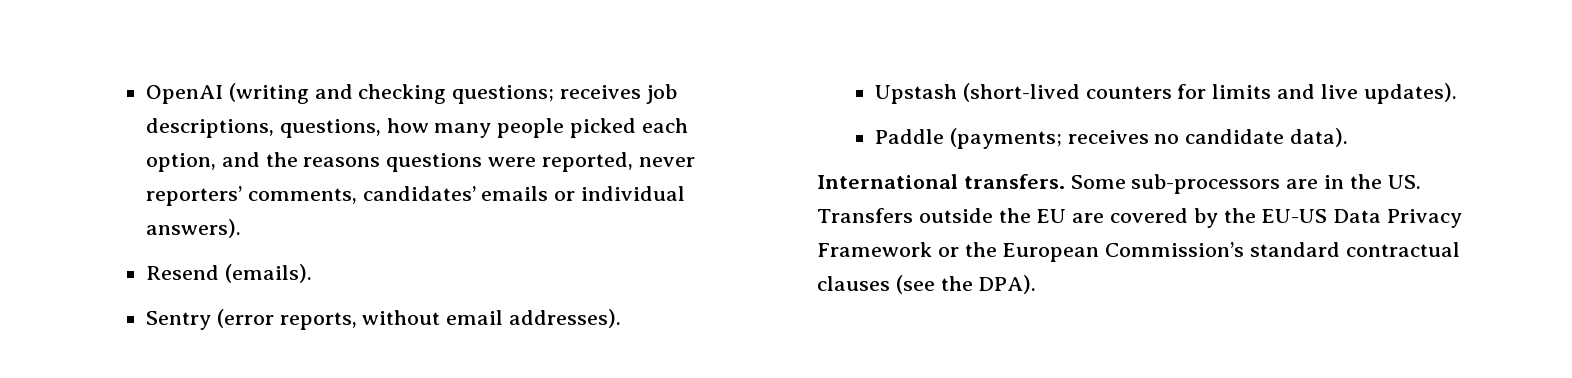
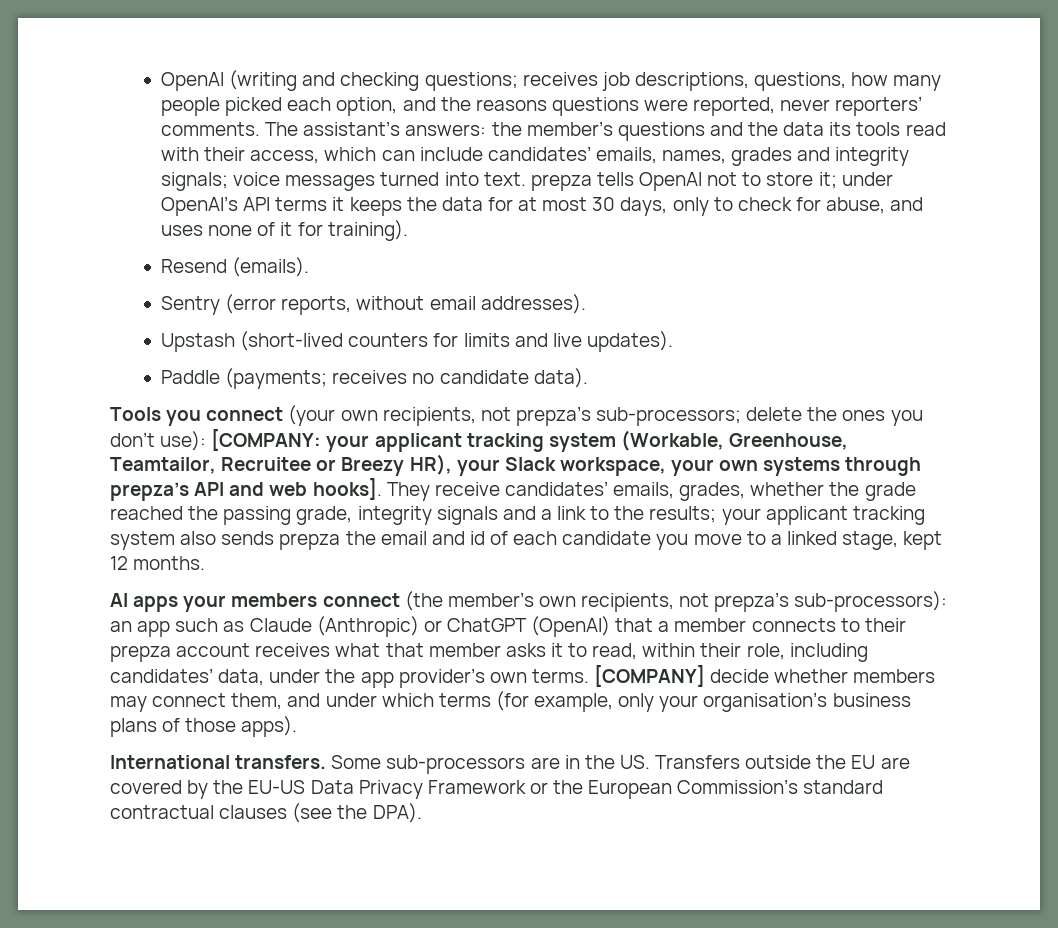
[247,186,686,204] [145,219,241,238] comments, candidates’ emails or individual answers). -> [161,121,946,141] [161,146,910,166] [161,172,893,191] [161,196,924,216] [161,220,408,241] comments. The assistant’s answers: the member’s questions and the data its tools read with their access, which can include candidates’ emails, names, grades and integrity signals; voice messages turned into text. prepza tells OpenAI not to store it; under OpenAI’s API terms it keeps the data for at most 30 days, only to check for abuse, and uses none of it for training).
(1349, 137) none -> [110,405,923,426] [110,429,849,452] [110,454,922,476] [110,478,916,501] [110,506,925,525] [110,531,943,550] [110,556,206,570] [110,591,948,612] [110,616,906,637] [110,643,868,662] [110,665,936,688] [110,691,911,712] [110,716,298,737] // Tools you connect (your own recipients, not prepza’s sub-processors; delete the ones you don’t use): [COMPANY: your applicant tracking system (Workable, Greenhouse, Teamtailor, Recruitee or Breezy HR), your Slack workspace, your own systems through prepza’s API and web hooks]. They receive candidates’ emails, grades, whether the grade reached the passing grade, integrity signals and a link to the results; your applicant tracking system also sends prepza the email and id of each candidate you move to a linked stage, kept 12 months. // AI apps your members connect (the member’s own recipients, not prepza’s sub-processors): an app such as Claude (Anthropic) or ChatGPT (OpenAI) that a member connects to their prepza account receives what that member asks it to read, within their role, including candidates’ data, under the app provider’s own terms. [COMPANY] decide whether members may connect them, and under which terms (for example, only your organisation’s business plans of those apps).

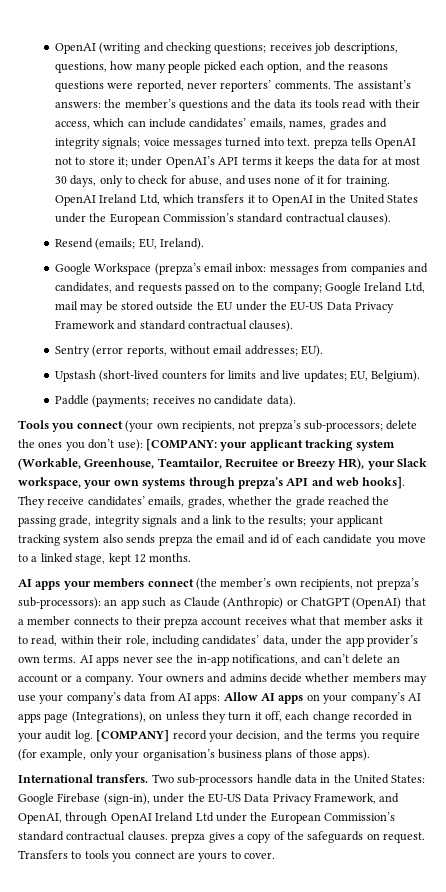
[327,220,408,241] [161,257,310,277] training). // Resend (emails). -> [345,176,390,187] [54,194,419,206] [54,213,392,225] [54,238,205,250] [54,263,428,275] [54,282,425,294] [54,301,395,313] [54,320,294,332] training. OpenAI Ireland Ltd, which transfers it to OpenAI in the United States under the European Commission’s standard contractual clauses). // Resend (emails; EU, Ireland). // Google Workspace (prepza’s email inbox: messages from companies and candidates, and requests passed on to the company; Google Ireland Ltd, mail may be stored outside the EU under the EU-US Data Privacy Framework and standard contractual clauses).
[480,294,586,314] addresses). -> [244,345,324,357] addresses; EU).
[586,331,673,352] updates). -> [303,370,421,382] updates; EU, Belgium).
[594,665,936,687] [110,693,491,712] [COMPANY] decide whether members may connect them, and under which terms -> [79,654,400,666] [18,673,428,685] [18,692,421,704] [18,711,412,723] [18,730,421,742] AI apps never see the in-app notifications, and can’t delete an account or a company. Your owners and admins decide whether members may use your company’s data from AI apps: Allow AI apps on your company’s AI apps page (Integrations), on unless they turn it off, each change recorded in your audit log. [COMPANY] record your decision, and the terms you require
[331,755,910,774] [110,779,884,799] [110,803,422,823] Some sub-processors are in the US. Transfers outside the EU are covered by the EU-US Data Privacy Framework or the European Commission’s standard contractual clauses (see the DPA). -> [151,774,426,786] [18,793,400,805] [18,812,395,824] [18,831,426,843] [18,850,275,862] Two sub-processors handle data in the United States: Google Firebase (sign-in), under the EU-US Data Privacy Framework, and OpenAI, through OpenAI Ireland Ltd under the European Commission’s standard contractual clauses. prepza gives a copy of the safeguards on request. Transfers to tools you connect are yours to cover.

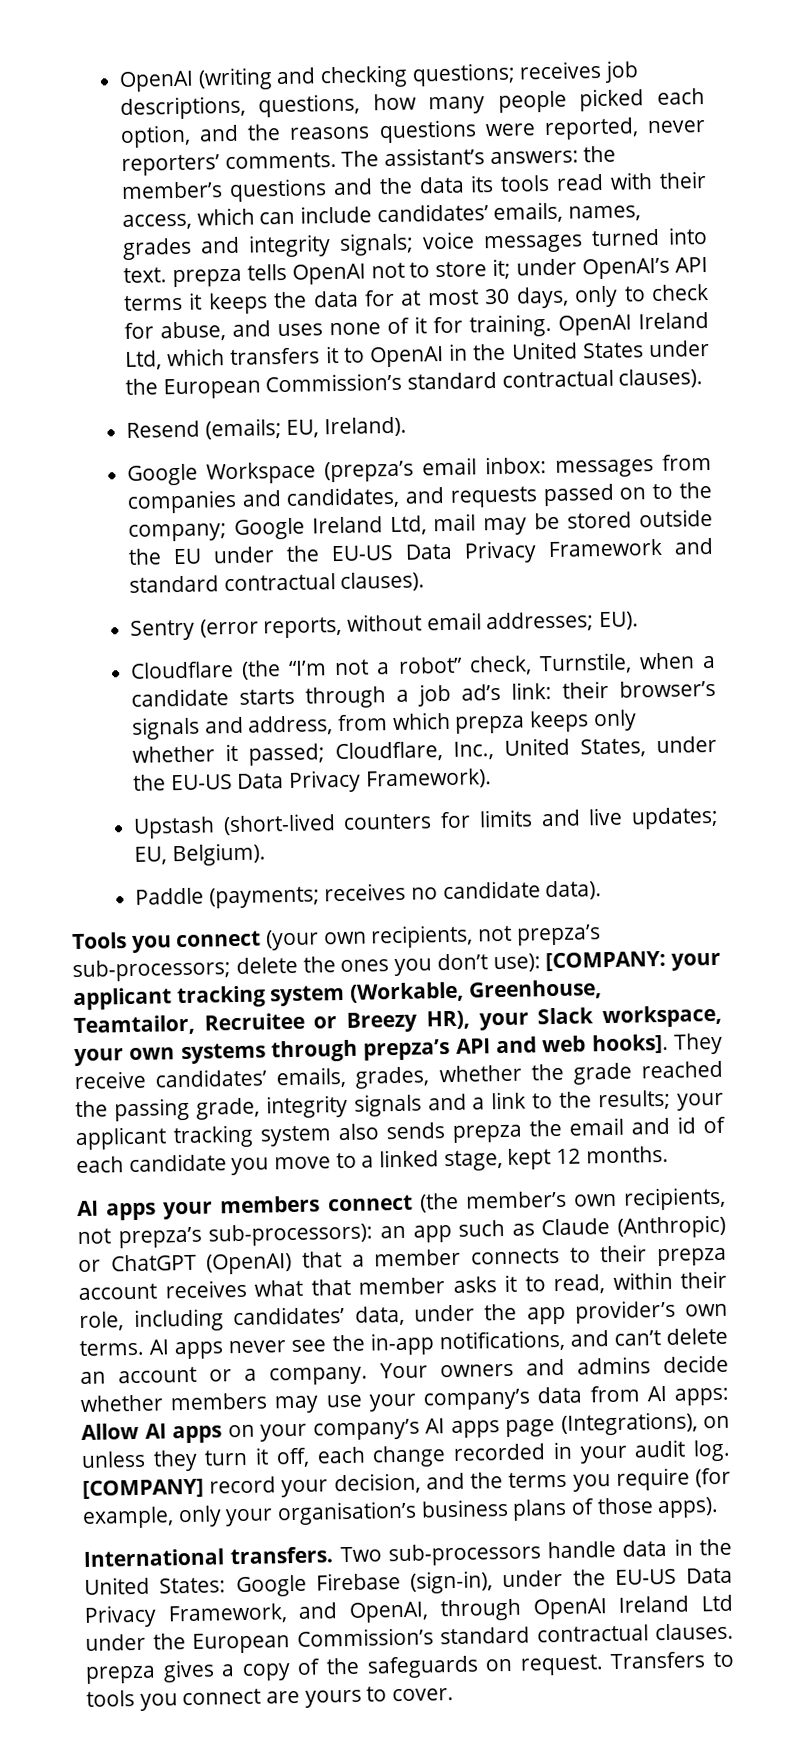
(324, 351) none -> [129,652,716,680] [130,679,716,709] [130,709,637,740] [131,735,717,766] [132,768,492,793] // Cloudflare (the “I’m not a robot” check, Turnstile, when a candidate starts through a job ad’s link: their browser’s signals and address, from which prepza keeps only whether it passed; Cloudflare, Inc., United States, under the EU-US Data Privacy Framework).

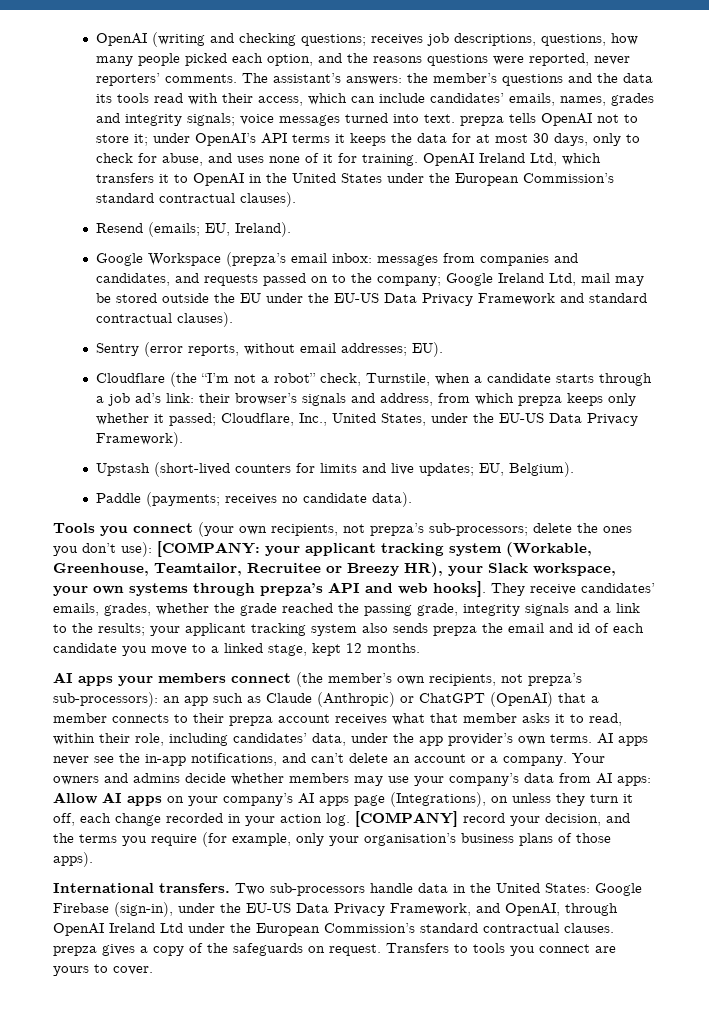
[634,1439,686,1458] audit -> [280,814,322,823] action

